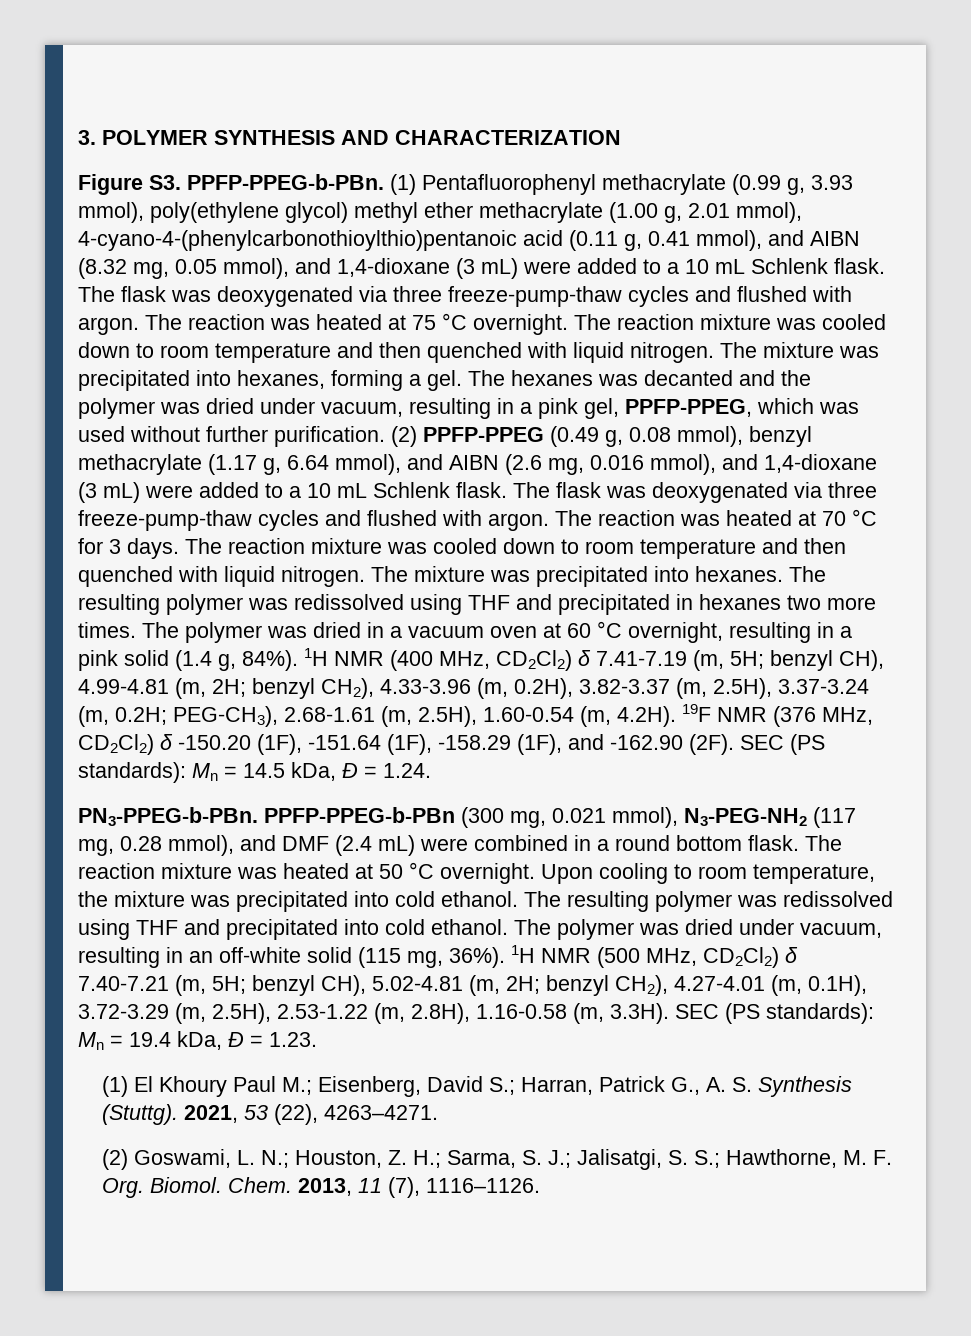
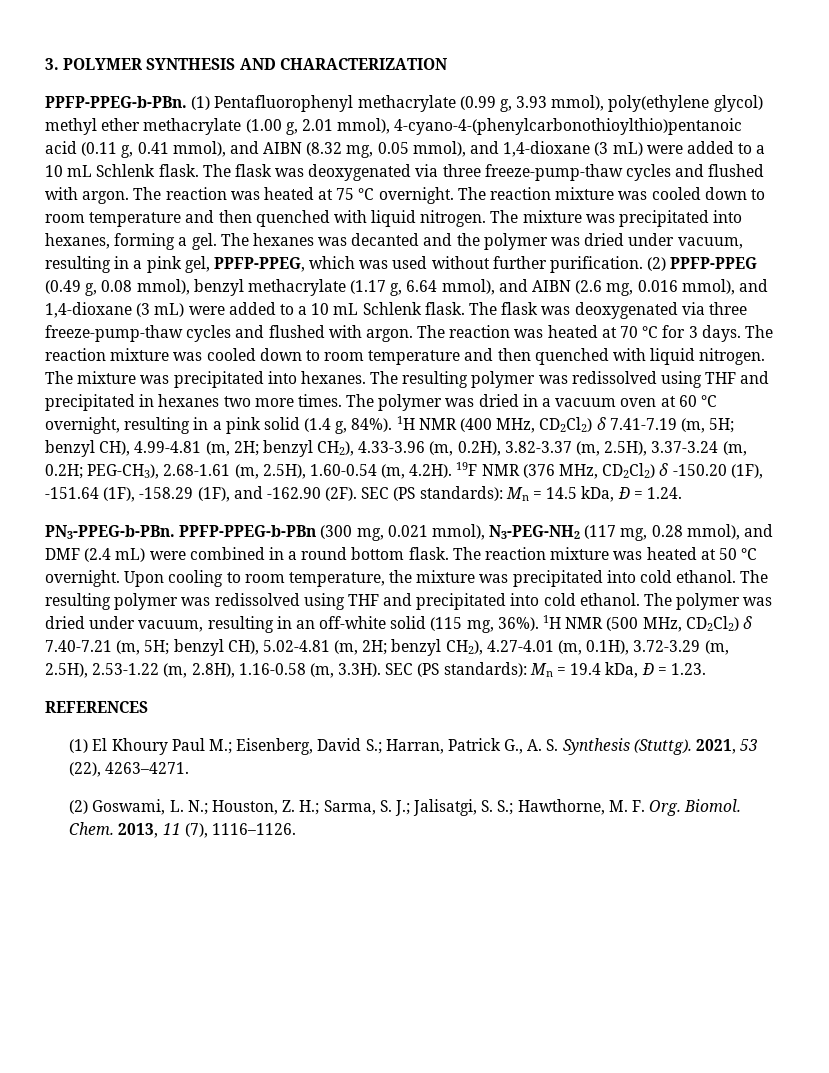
[78,174,181,195] Figure S3. -> (447, 64) none
(317, 1039) none -> [45,701,148,713] // REFERENCES

